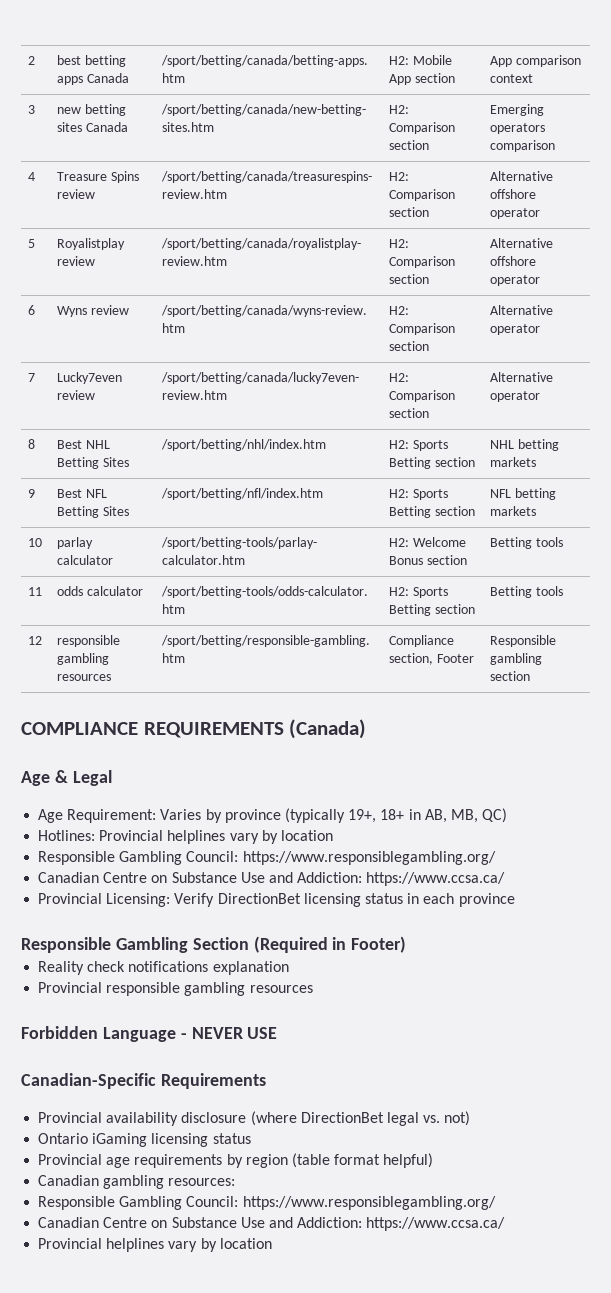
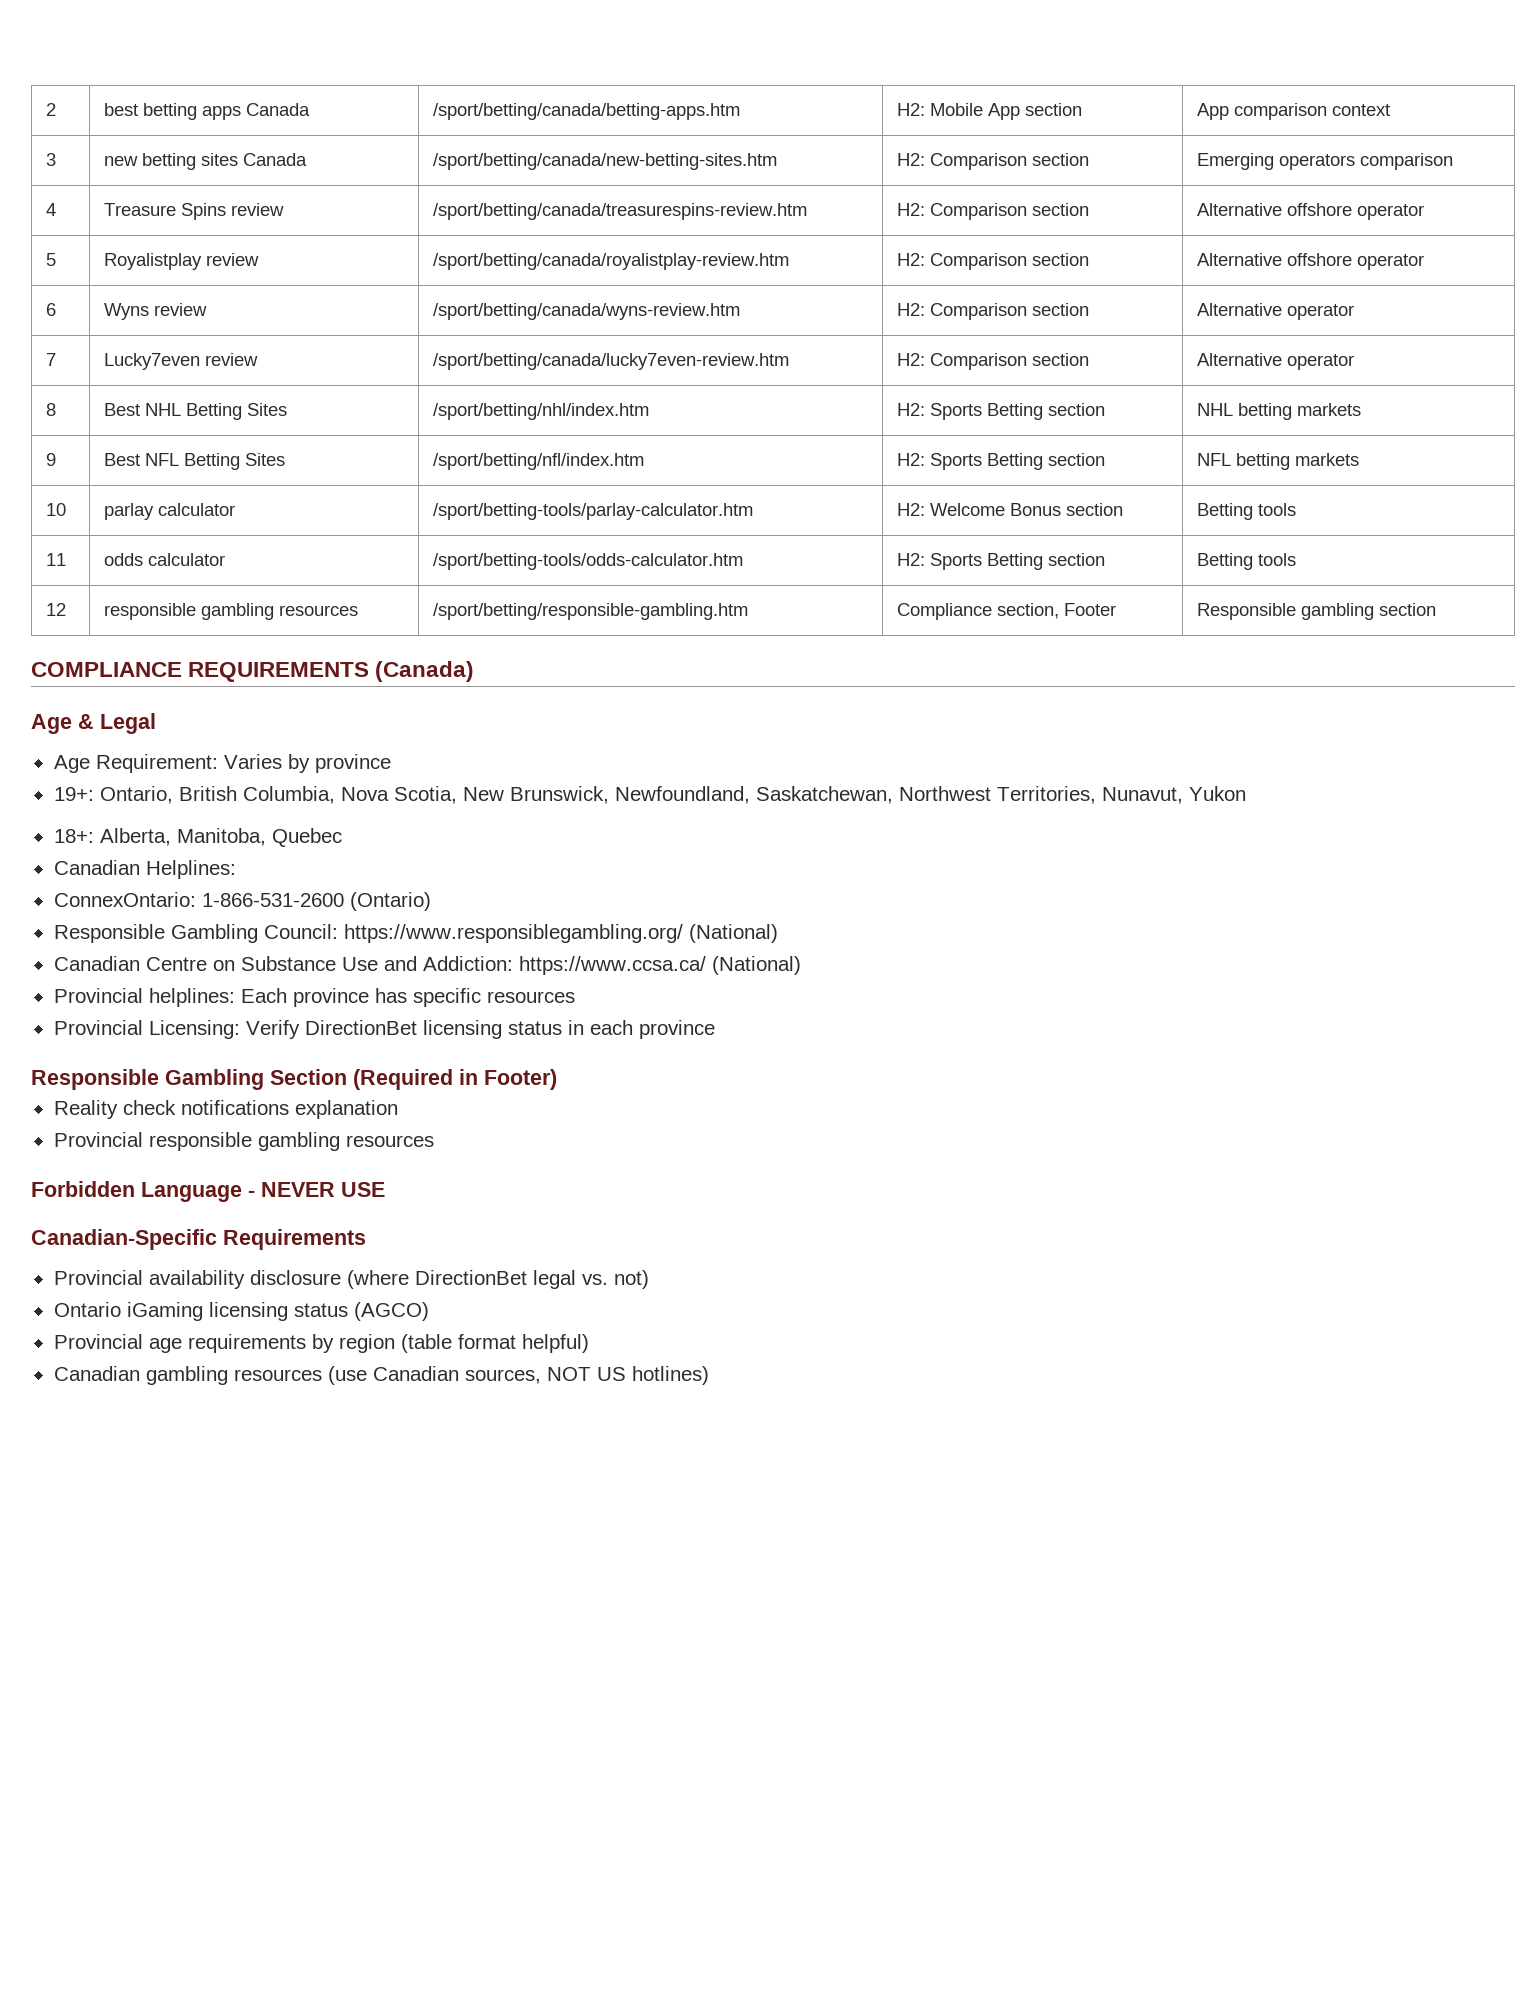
[284,808,508,823] [38,830,333,844] [38,851,496,865] [38,872,506,886] (typically 19+, 18+ in AB, MB, QC) // Hotlines: Provincial helplines vary by location // Responsible Gambling Council: https://www.responsiblegambling.org/ // Canadian Centre on Substance Use and Addiction: https://www.ccsa.ca/ -> [53,786,1246,804] [53,828,342,847] [53,860,236,879] [53,892,431,911] [53,924,778,943] [53,956,801,975] [53,988,575,1007] // 19+: Ontario, British Columbia, Nova Scotia, New Brunswick, Newfoundland, Saskatchewan, Northwest Territories, Nunavut, Yukon // 18+: Alberta, Manitoba, Quebec // Canadian Helplines: // ConnexOntario: 1-866-531-2600 (Ontario) // Responsible Gambling Council: https://www.responsiblegambling.org/ (National) // Canadian Centre on Substance Use and Addiction: https://www.ccsa.ca/ (National) // Provincial helplines: Each province has specific resources
(251, 1138) none -> [353,1302,429,1321] (AGCO)
[168,1178,236,1186] [38,1196,496,1210] [38,1217,506,1231] [38,1238,272,1252] resources: // Responsible Gambling Council: https://www.responsiblegambling.org/ // Canadian Centre on Substance Use and Addiction: https://www.ccsa.ca/ // Provincial helplines vary by location -> [233,1366,709,1385] resources (use Canadian sources, NOT US hotlines)

